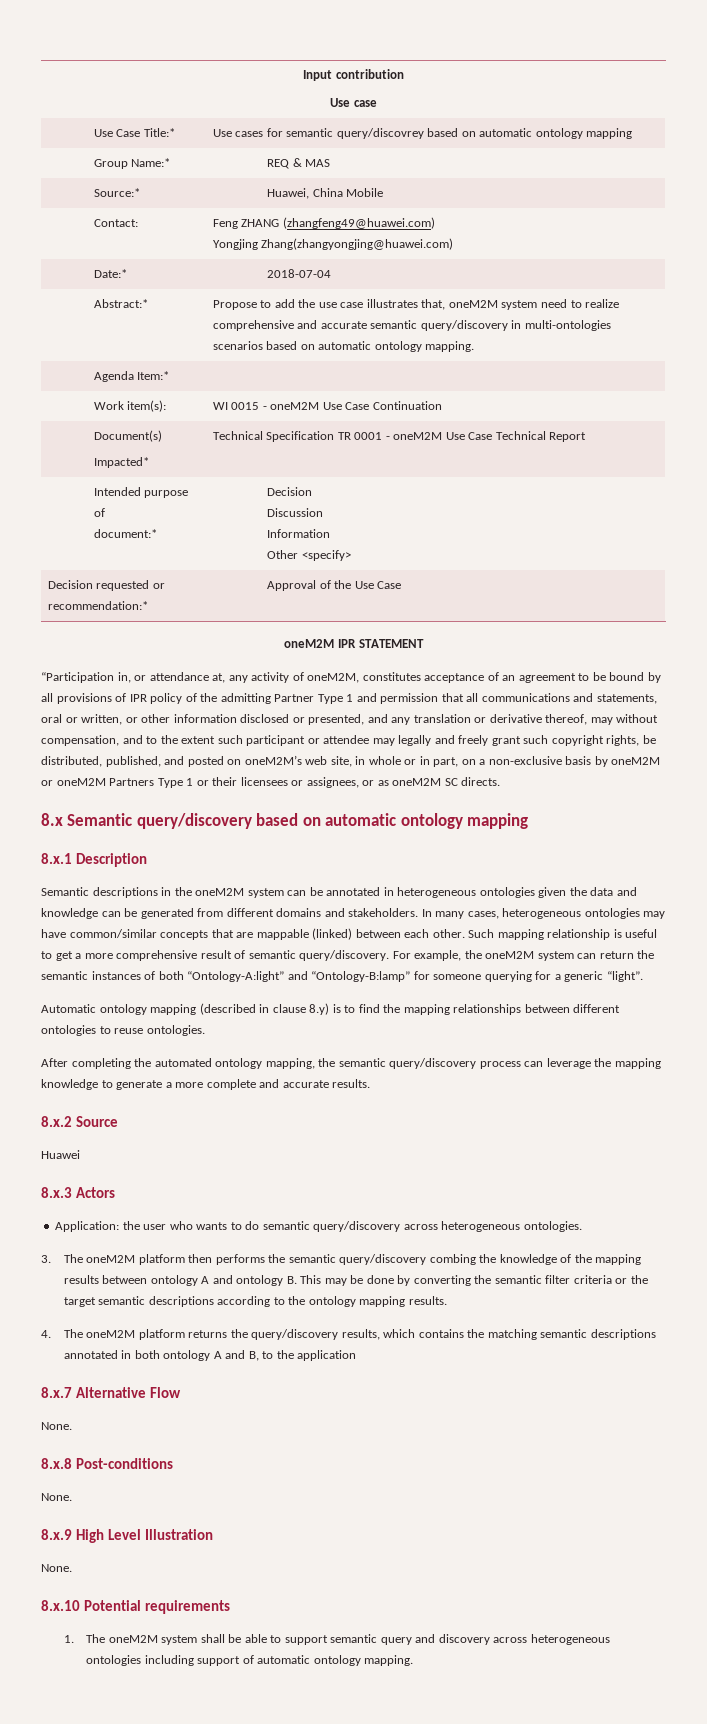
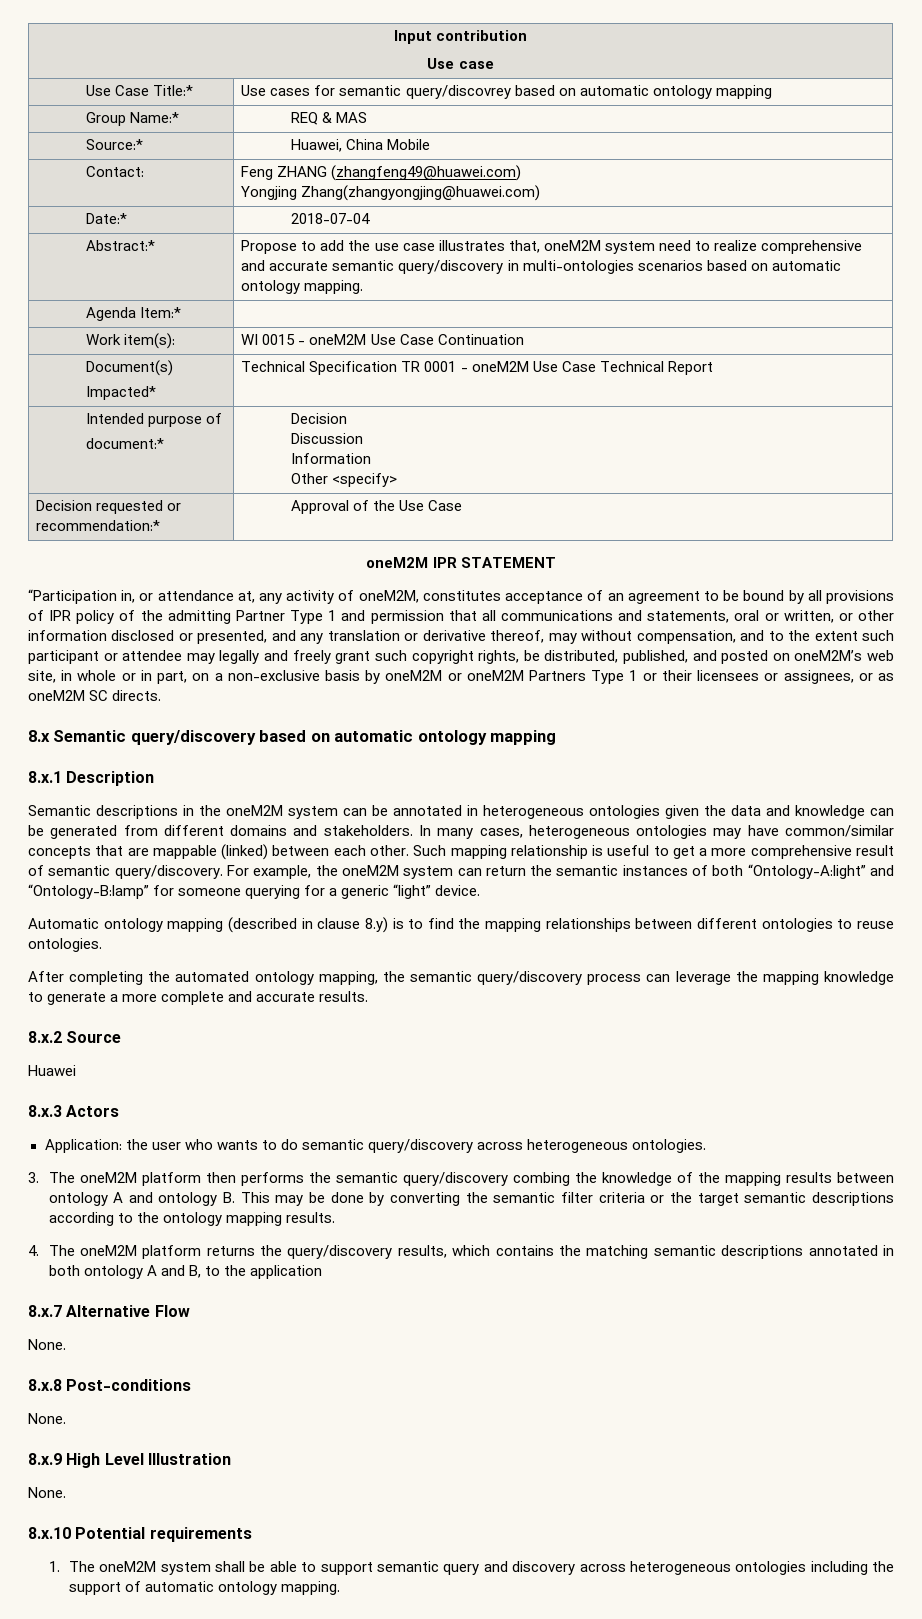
[606,971,643,982] “light”. -> [393,884,481,899] “light” device.
(194, 1660) none -> [872,1561,895,1572] the

